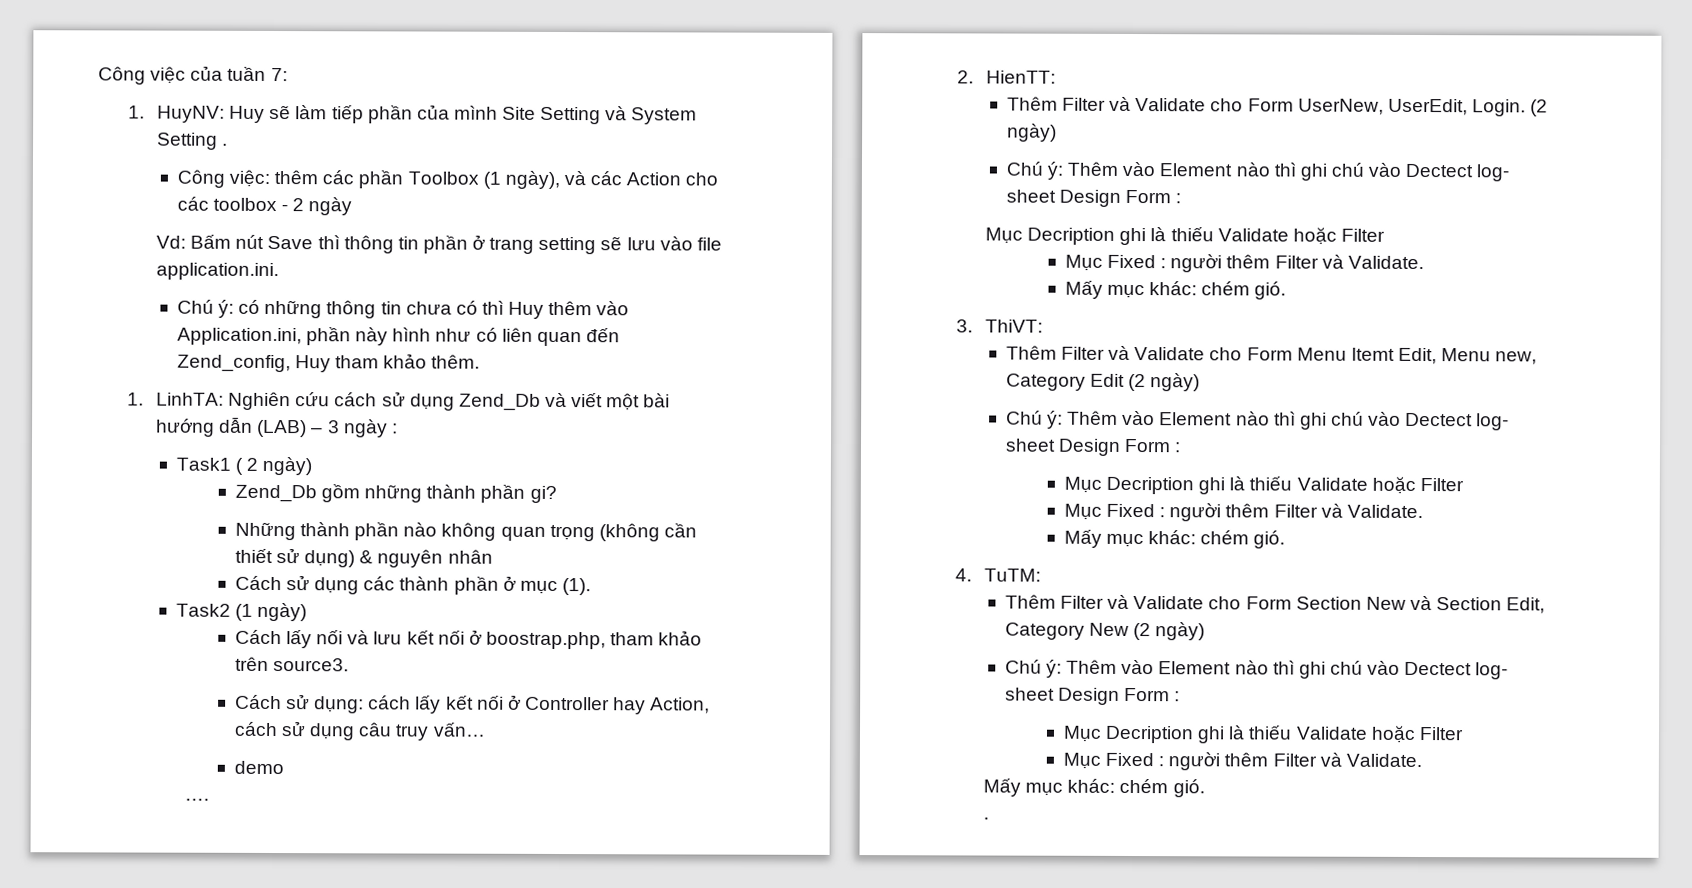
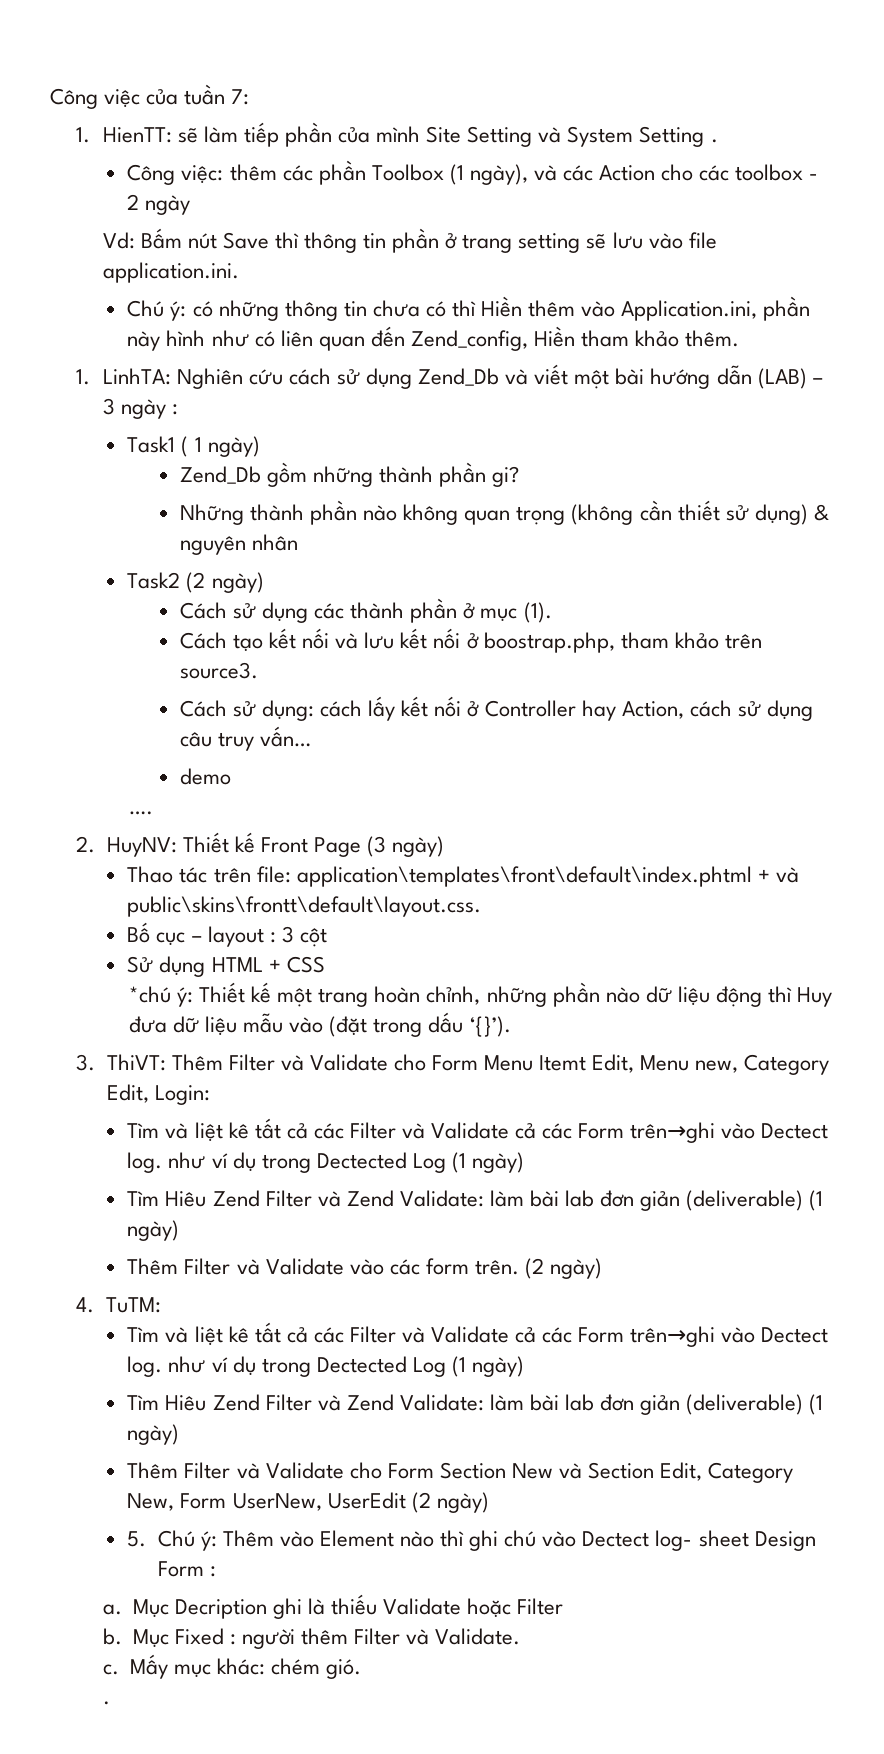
[156,105,266,123] HuyNV: Huy -> [102,127,172,143] HienTT:
[508,301,545,319] Huy -> [481,296,523,317] Hiền
[295,355,332,373] Huy -> [533,326,575,347] Hiền
[246,457,259,471] 2 -> [194,437,202,452] 1
(493, 556) none -> [127,572,264,593] // Task2 (2 ngày)
[175,602,308,622] [234,629,313,649] // Task2 (1 ngày) // Cách lấy -> [179,628,297,651] // Cách tạo kết
[985,70,1056,84] [1006,96,1549,117] [1006,123,1057,142] HienTT: // Thêm Filter và Validate cho Form UserNew, UserEdit, Login. (2 ngày) // -> [106,832,445,857] [127,866,799,887] [127,896,482,917] [127,922,327,947] [127,956,325,977] [128,982,833,1007] [128,1012,511,1037] [76,1054,830,1075] [106,1084,210,1105] [127,1118,829,1143] [127,1152,524,1173] [127,1190,824,1211] [127,1220,180,1241] [127,1258,603,1279] [76,1297,161,1313] [127,1322,829,1347] [127,1356,524,1377] [127,1394,824,1415] [127,1424,180,1445] [127,1462,794,1483] [127,1492,489,1513] [127,1531,147,1547] HuyNV: Thiết kế Front Page (3 ngày) // Thao tác trên file: application\templates\front\default\index.phtml + và public\skins\frontt\default\layout.css. // Bố cục – layout : 3 cột // Sử dụng HTML + CSS // *chú ý: Thiết kế một trang hoàn chỉnh, những phần nào dữ liệu động thì Huy đưa dữ liệu mẫu vào (đặt trong dấu ‘{}’). // 3. ThiVT: Thêm Filter và Validate cho Form Menu Itemt Edit, Menu new, Category Edit, Login: // Tìm và liệt kê tất cả các Filter và Validate cả các Form trên→ghi vào Dectect log. như ví dụ trong Dectected Log (1 ngày) // Tìm Hiêu Zend Filter và Zend Validate: làm bài lab đơn giản (deliverable) (1 ngày) // Thêm Filter và Validate vào các form trên. (2 ngày) // 4. TuTM: // Tìm và liệt kê tất cả các Filter và Validate cả các Form trên→ghi vào Dectect log. như ví dụ trong Dectected Log (1 ngày) // Tìm Hiêu Zend Filter và Zend Validate: làm bài lab đơn giản (deliverable) (1 ngày) // Thêm Filter và Validate cho Form Section New và Section Edit, Category New, Form UserNew, UserEdit (2 ngày) // 5.
[984,227,1385,246] [1064,254,1424,273] [1064,280,1287,300] [955,319,1043,333] [1005,345,1538,365] [1005,373,1201,392] [1005,410,1510,431] [1004,438,1182,456] [1063,476,1464,495] [1063,503,1423,522] [1063,529,1286,549] [954,568,1041,582] [1004,594,1546,614] [1004,622,1206,641] [1004,659,1509,680] [1004,687,1181,705] [1062,725,1464,744] [1062,752,1422,771] Mục Decription ghi là thiếu Validate hoặc Filter // Mục Fixed : người thêm Filter và Validate. // Mấy mục khác: chém gió. // 3. ThiVT: // Thêm Filter và Validate cho Form Menu Itemt Edit, Menu new, Category Edit (2 ngày) // Chú ý: Thêm vào Element nào thì ghi chú vào Dectect log- sheet Design Form : // Mục Decription ghi là thiếu Validate hoặc Filter // Mục Fixed : người thêm Filter và Validate. // Mấy mục khác: chém gió. // 4. TuTM: // Thêm Filter và Validate cho Form Section New và Section Edit, Category New (2 ngày) // Chú ý: Thêm vào Element nào thì ghi chú vào Dectect log- sheet Design Form : // Mục Decription ghi là thiếu Validate hoặc Filter // Mục Fixed : người thêm Filter và Validate. // -> [102,1594,564,1619] [102,1628,521,1649] [102,1664,119,1675] a. Mục Decription ghi là thiếu Validate hoặc Filter // b. Mục Fixed : người thêm Filter và Validate. // c.

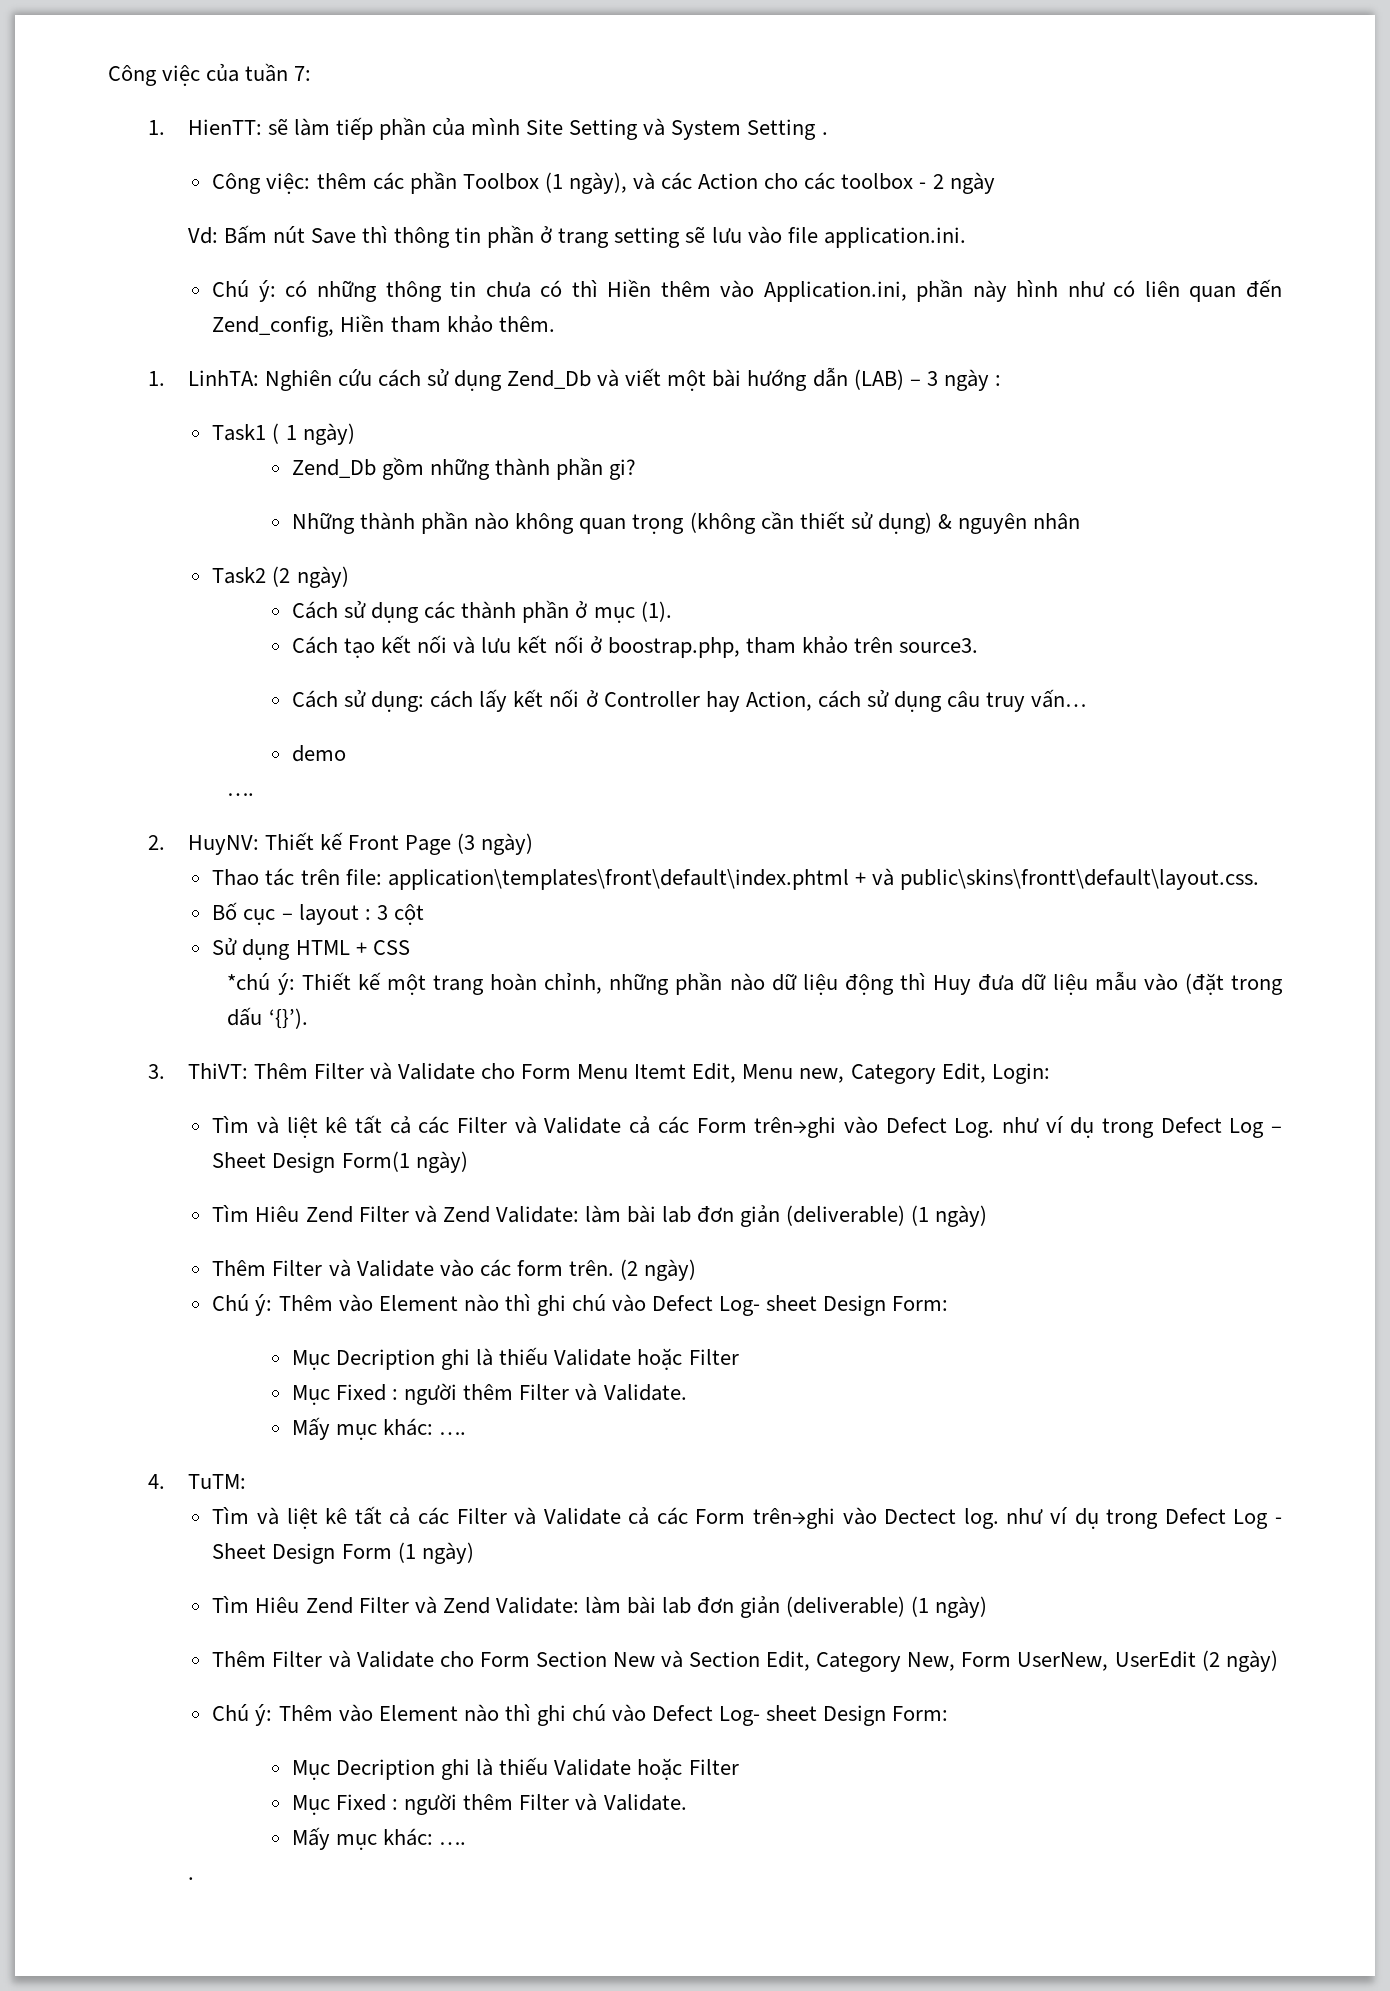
[761,1123,829,1139] [127,1152,466,1173] Dectect log. như ví dụ trong Dectected Log (1 -> [885,1116,1283,1138] [212,1151,410,1173] Defect Log. như ví dụ trong Defect Log – Sheet Design Form(1
(603, 1268) none -> [212,1294,949,1316] [291,1347,739,1370] [291,1383,687,1405] [291,1417,467,1440] // Chú ý: Thêm vào Element nào thì ghi chú vào Defect Log- sheet Design Form: // Mục Decription ghi là thiếu Validate hoặc Filter // Mục Fixed : người thêm Filter và Validate. // Mấy mục khác: ….
[316,1356,446,1377] Dectected Log -> [1164,1508,1283,1529] [212,1543,392,1564] Defect Log - Sheet Design Form
[127,1531,147,1547] 5. -> (1278, 1661) none
[582,1530,816,1551] [157,1561,216,1577] [102,1594,564,1619] [102,1628,521,1649] [102,1654,362,1679] Dectect log- sheet Design Form : // a. Mục Decription ghi là thiếu Validate hoặc Filter // b. Mục Fixed : người thêm Filter và Validate. // c. Mấy mục khác: chém gió. -> [652,1705,949,1726] [291,1757,739,1780] [291,1793,687,1815] [291,1827,467,1850] Defect Log- sheet Design Form: // Mục Decription ghi là thiếu Validate hoặc Filter // Mục Fixed : người thêm Filter và Validate. // Mấy mục khác: ….

